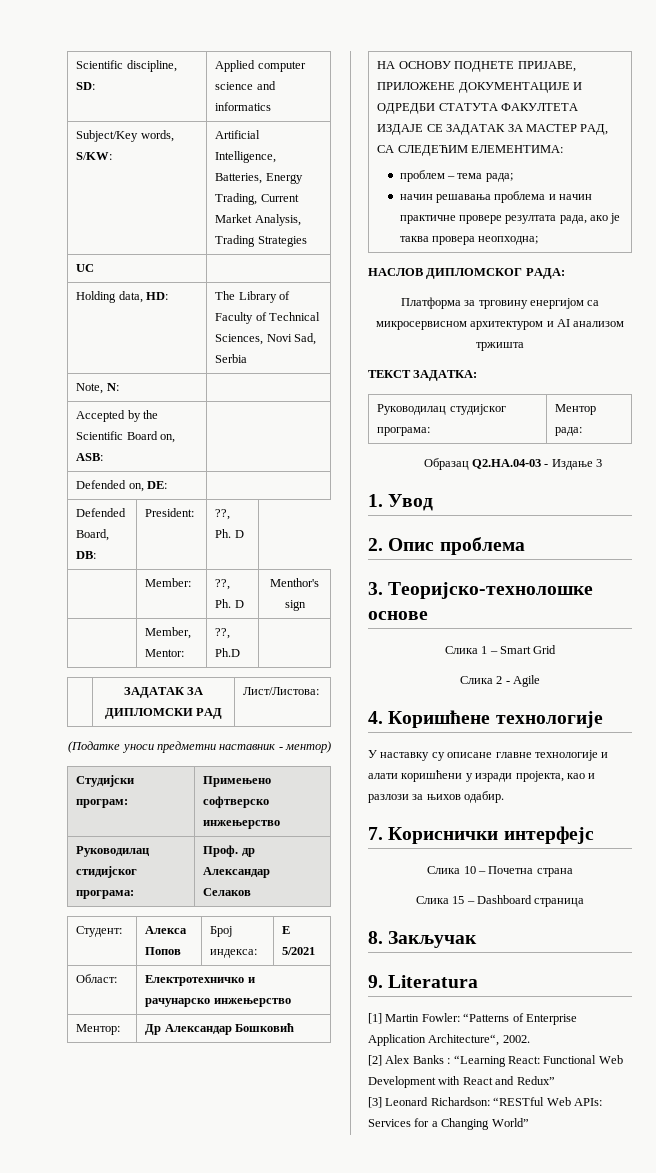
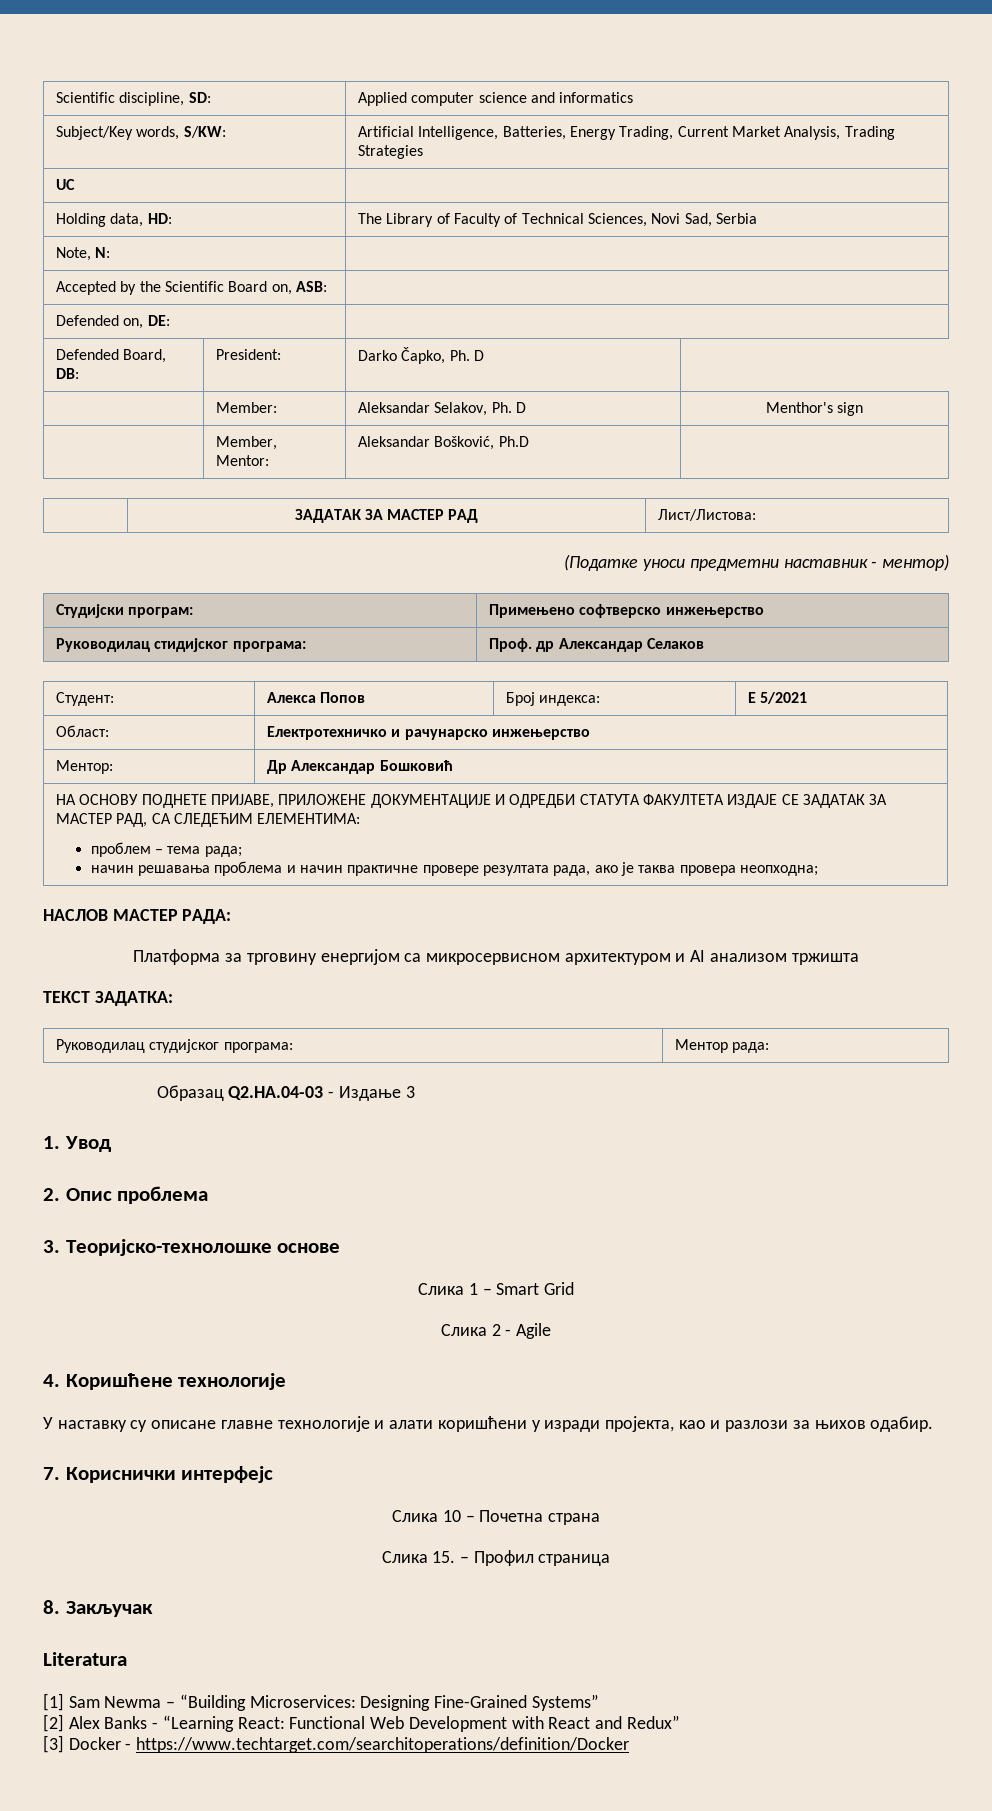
[215,509,231,520] ??, -> [358,347,446,364] Darko Čapko,
[215,579,231,590] ??, -> [358,402,488,416] Aleksandar Selakov,
[215,628,231,639] ??, -> [358,436,495,450] Aleksandar Bošković,
[104,708,193,719] ДИПЛОМСКИ -> [387,509,445,520] МАСТЕР
[426,268,523,279] ДИПЛОМСКОГ -> [112,909,178,921] МАСТЕР
[452,895,532,904] 15 – Dashboard -> [432,1550,534,1566] 15. – Профил
[368,975,383,988] 9. -> (153, 1609) none
[385,1013,577,1025] [368,1034,530,1046] Martin Fowler: “Patterns of Enterprise Application Architecture“, 2002. -> [68,1694,599,1711] Sam Newma – “Building Microservices: Designing Fine-Grained Systems”
[447,1058,451,1064] : -> [152,1722,159,1729] -
[385,1097,602,1106] [368,1118,529,1130] Leonard Richardson: “RESTful Web APIs: Services for a Changing World” -> [68,1737,630,1753] Docker - https://www.techtarget.com/searchitoperations/definition/Docker

